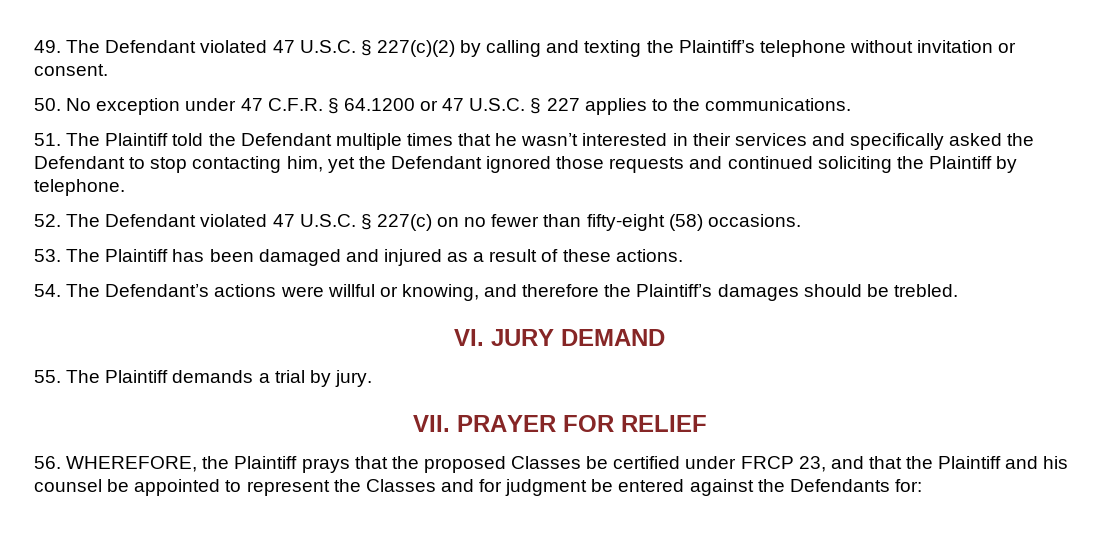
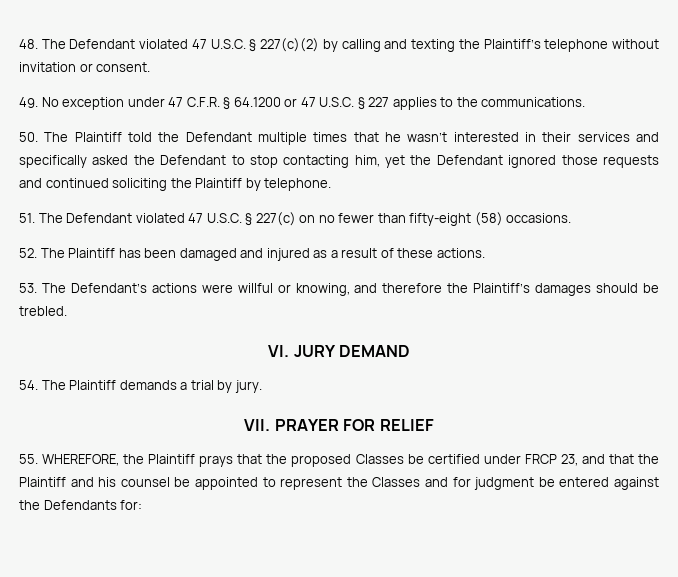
[34,40,61,53] 49. -> [19,39,38,49] 48.
[34,98,61,111] 50. -> [19,97,38,108] 49.
[34,133,61,146] 51. -> [19,132,38,142] 50.
[34,214,61,227] 52. -> [19,213,35,223] 51.
[34,249,61,262] 53. -> [19,248,37,258] 52.
[34,284,61,297] 54. -> [19,283,37,293] 53.
[34,370,61,383] 55. -> [19,380,38,390] 54.
[34,456,61,469] 56. -> [19,454,38,464] 55.

